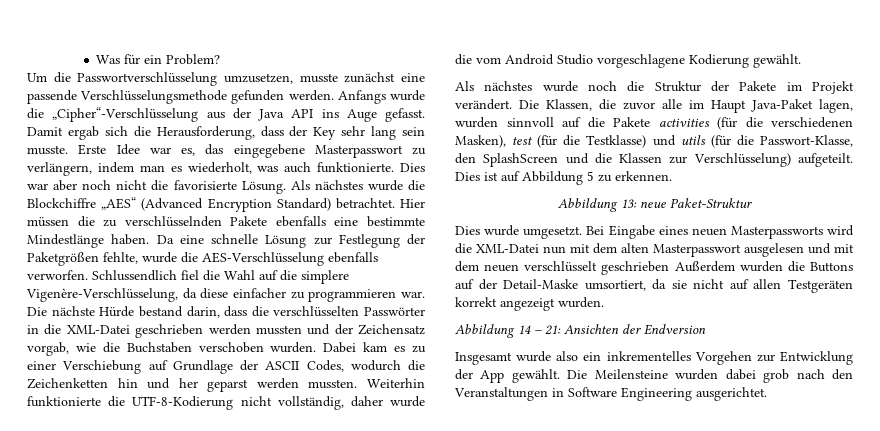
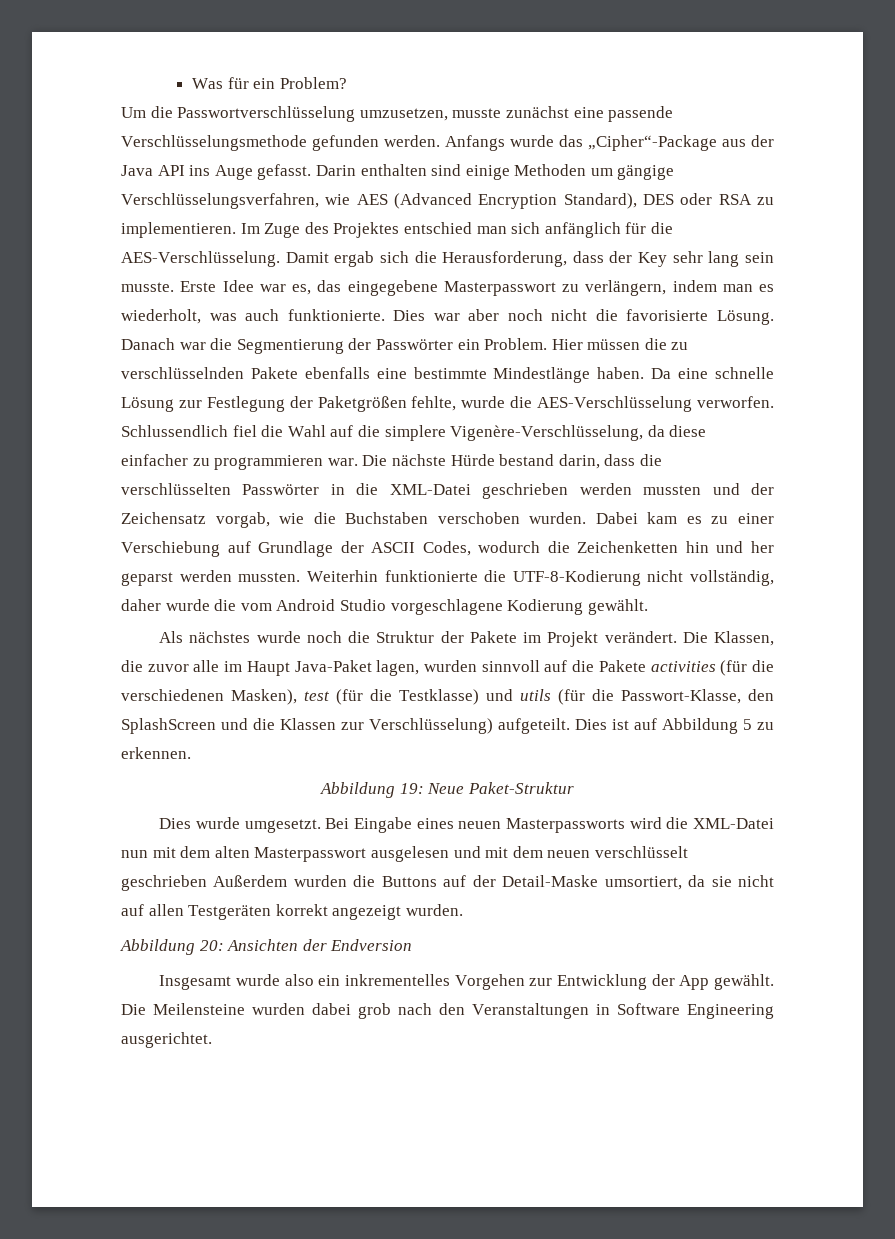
[27,107,199,122] die „Cipher“-Verschlüsselung -> [559,135,717,151] das „Cipher“-Package
(425, 115) none -> [315,164,675,180] [121,193,774,209] [121,222,673,238] [121,251,280,267] Darin enthalten sind einige Methoden um gängige Verschlüsselungsverfahren, wie AES (Advanced Encryption Standard), DES oder RSA zu implementieren. Im Zuge des Projektes entschied man sich anfänglich für die AES-Verschlüsselung.
[290,180,426,191] [27,197,395,212] Als nächstes wurde die Blockchiffre „AES“ (Advanced Encryption Standard) betrachtet. -> [121,338,548,354] Danach war die Segmentierung der Passwörter ein Problem.
[328,252,378,263] ebenfalls -> (693, 404) none
[620,199,666,208] 13: neue -> [399,783,465,794] 19: Neue
[518,325,561,335] 14 – 21: -> [199,940,224,951] 20:

